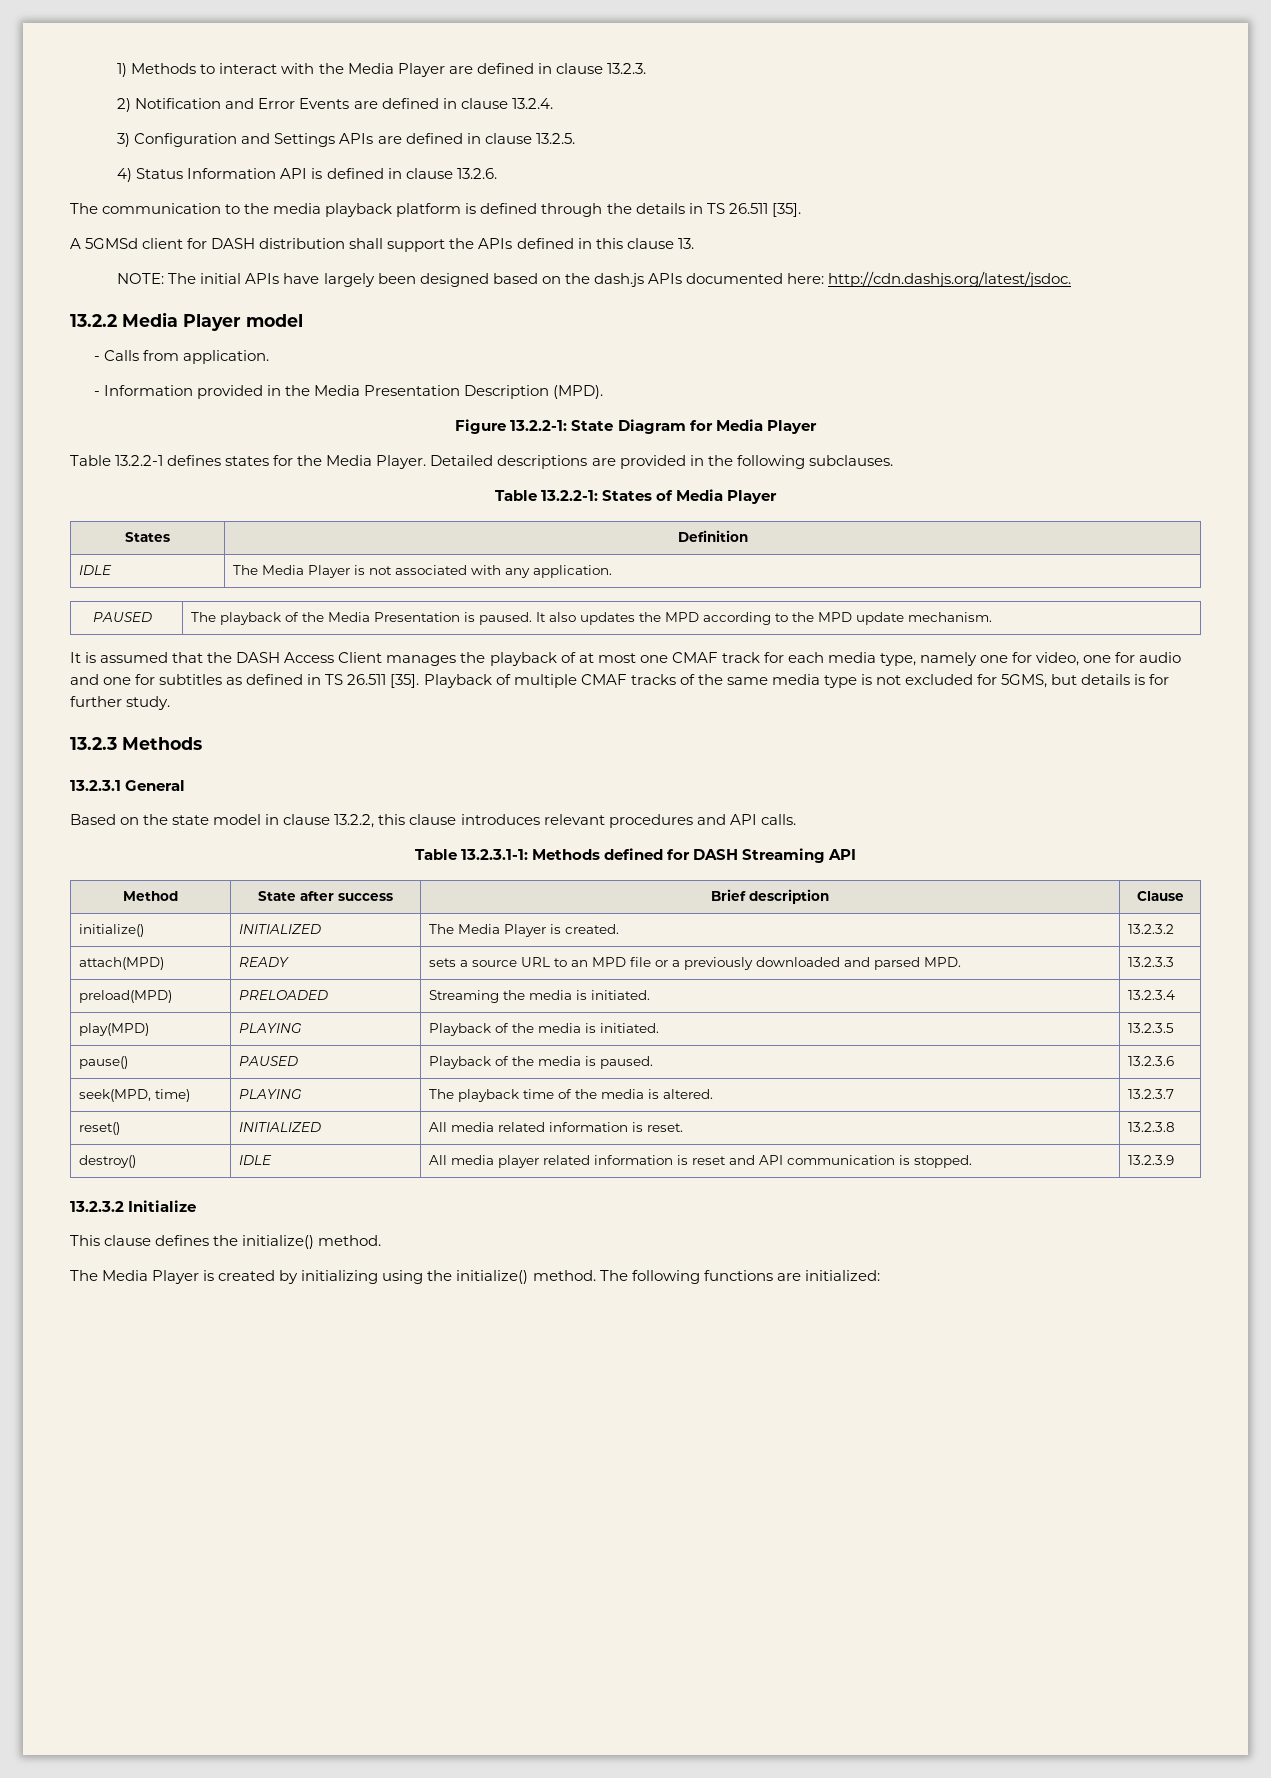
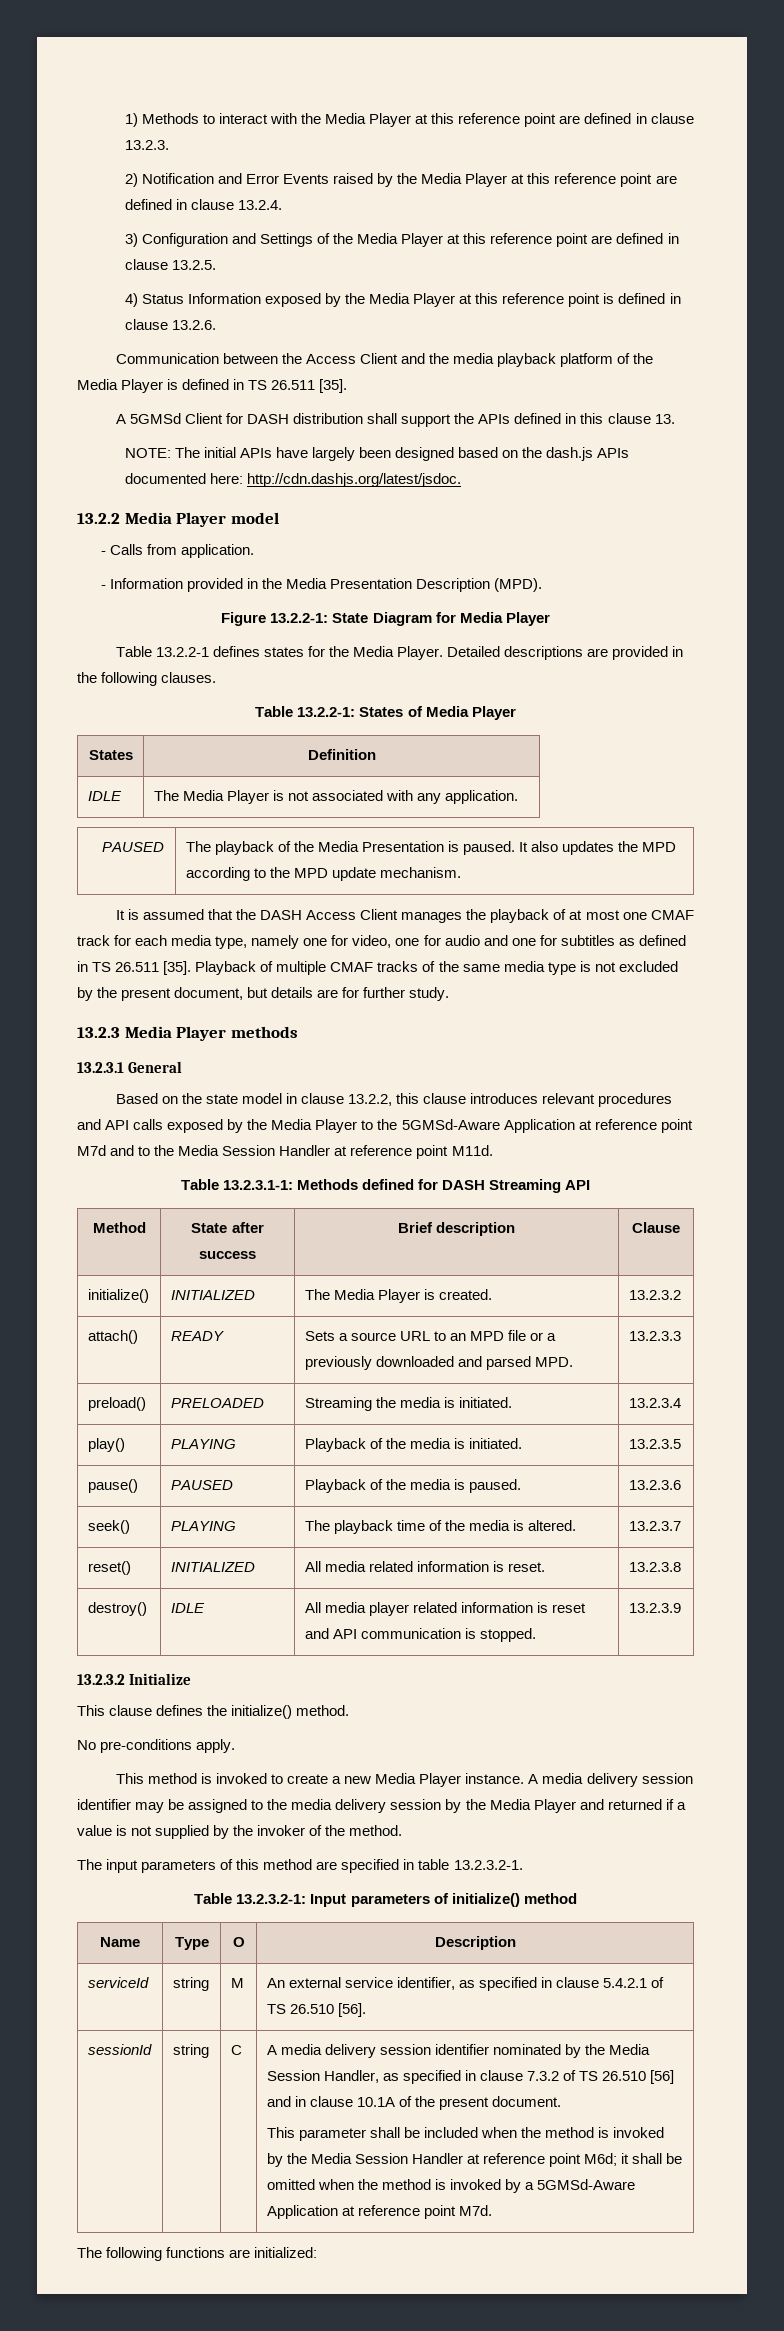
(445, 70) none -> [415,113,557,127] at this reference point
(350, 103) none -> [333,173,653,187] raised by the Media Player at this reference point
[339,133,374,144] APIs -> [317,233,589,247] of the Media Player at this reference point
[280,168,308,179] API -> [264,293,601,307] exposed by the Media Player at this reference point
[70,203,685,217] The communication to the media playback platform is defined through the details -> [115,353,654,367] [77,379,230,393] Communication between the Access Client and the media playback platform of the Media Player is defined
[142,238,184,249] client -> [184,413,223,424] Client
[808,455,893,466] subclauses. -> [161,672,217,683] clauses.
[977,674,1048,688] for 5GMS, -> [77,987,244,1001] by the present document,
[1134,674,1146,685] is -> [317,989,339,998] are
[122,737,202,750] Methods -> [124,1026,298,1041] Media Player methods
[760,814,796,825] calls. -> [133,1119,693,1133] [77,1145,493,1159] calls exposed by the Media Player to the 5GMSd-Aware Application at reference point M7d and to the Media Session Handler at reference point M11d.
[78,957,164,970] attach(MPD) -> [87,1330,138,1344] attach()
[428,958,456,967] sets -> [304,1331,335,1341] Sets
[78,990,172,1003] preload(MPD) -> [87,1397,146,1411] preload()
[78,1023,149,1036] play(MPD) -> [87,1438,125,1452] play()
[78,1089,190,1102] seek(MPD, time) -> [87,1520,130,1534] seek()
[70,1270,596,1284] The Media Player is created by initializing using the initialize() method. -> [77,1739,236,1753] [115,1773,693,1787] [77,1799,686,1813] [77,1825,403,1839] [77,1859,523,1873] [194,1893,577,1907] [100,1937,140,1947] [174,1937,209,1950] [232,1937,245,1947] [434,1936,516,1950] [87,1977,149,1988] [172,1977,209,1991] [230,1978,244,1988] [266,1977,665,1991] [266,2003,366,2017] [87,2044,152,2055] [172,2044,209,2058] [230,2045,242,2055] [266,2044,651,2058] [266,2070,675,2084] [266,2096,562,2110] [266,2127,665,2141] [266,2153,683,2167] [266,2179,636,2193] [266,2205,492,2219] No pre-conditions apply. // This method is invoked to create a new Media Player instance. A media delivery session identifier may be assigned to the media delivery session by the Media Player and returned if a value is not supplied by the invoker of the method. // The input parameters of this method are specified in table 13.2.3.2-1. // Table 13.2.3.2-1: Input parameters of initialize() method // Name | Type | O | Description // serviceId | string | M | An external service identifier, as specified in clause 5.4.2.1 of TS 26.510 [56]. // sessionId | string | C | A media delivery session identifier nominated by the Media Session Handler, as specified in clause 7.3.2 of TS 26.510 [56] and in clause 10.1A of the present document. // This parameter shall be included when the method is invoked by the Media Session Handler at reference point M6d; it shall be omitted when the method is invoked by a 5GMSd-Aware Application at reference point M7d. //

